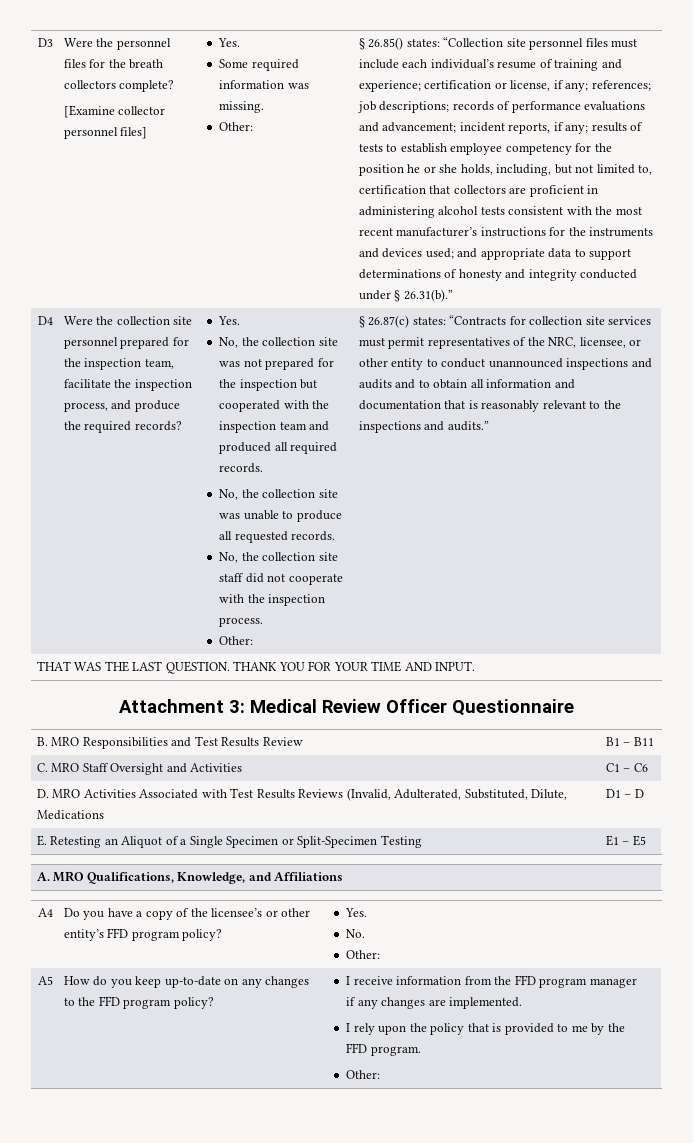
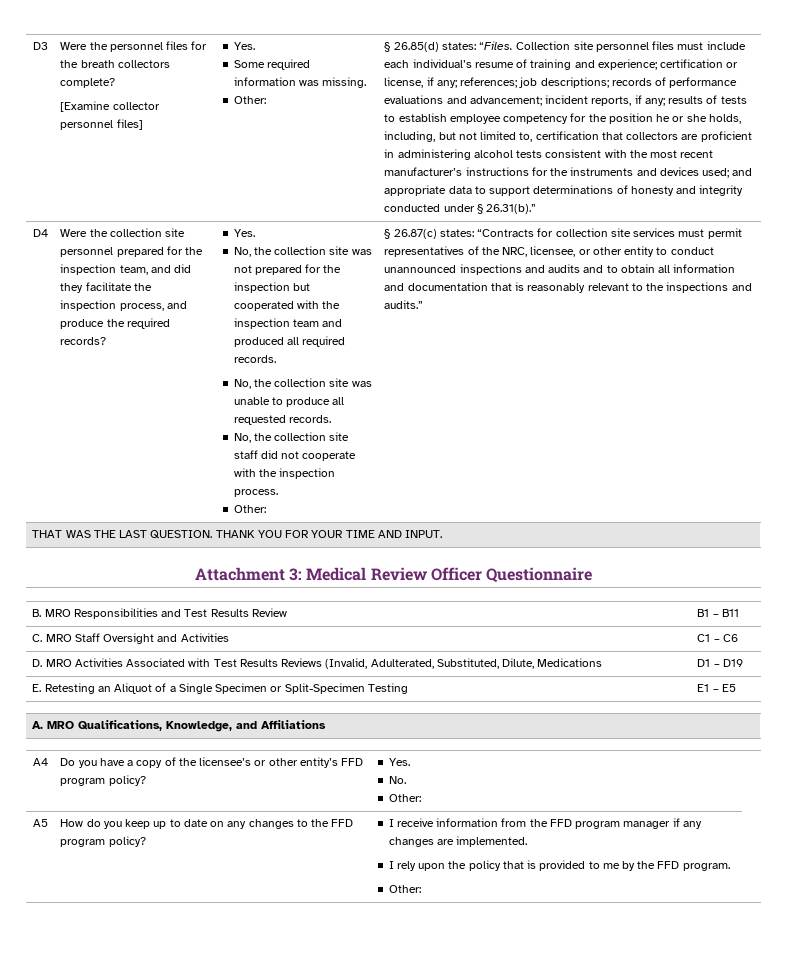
[368,37,504,50] 26.85() states: “Collection -> [393,41,571,52] 26.85(d) states: “Files. Collection
(174, 364) none -> [150,264,192,273] [60,283,84,293] and did they
[634,789,644,798] D -> [722,659,743,667] D19
[164,976,221,988] up-to-date -> [153,819,208,829] up to date

